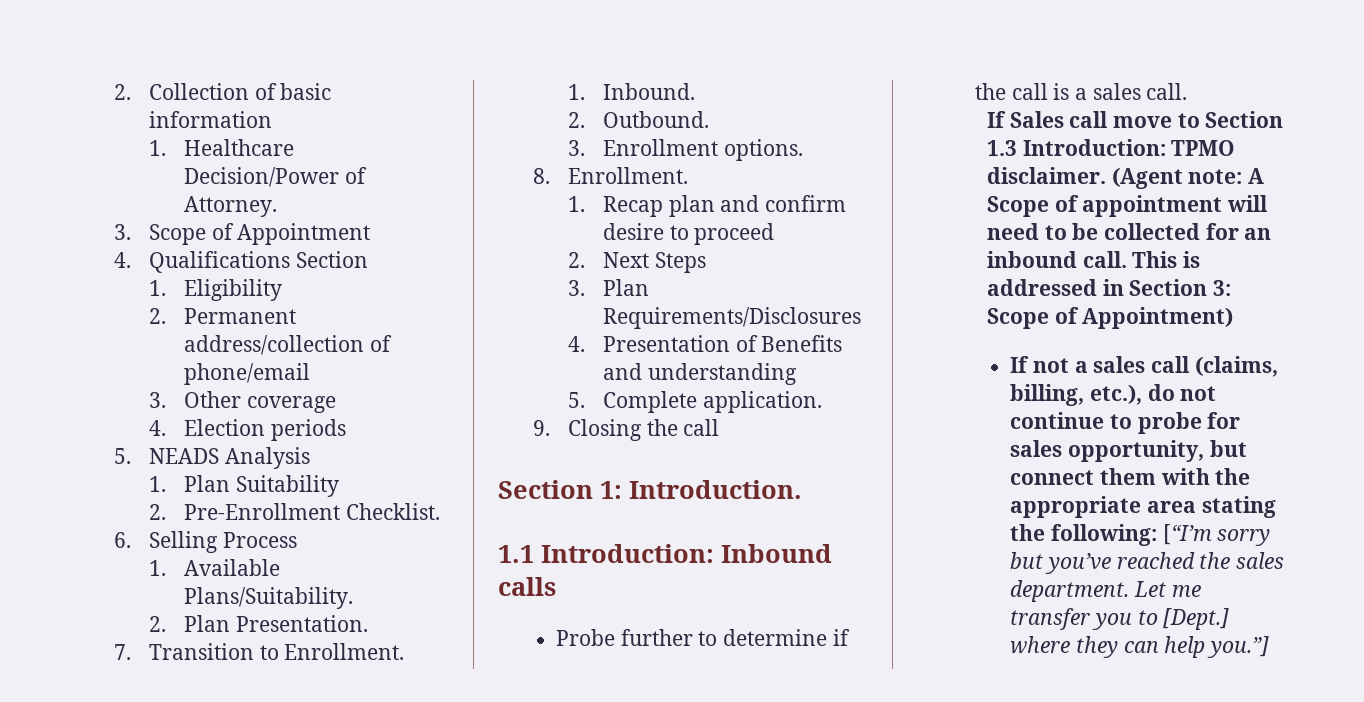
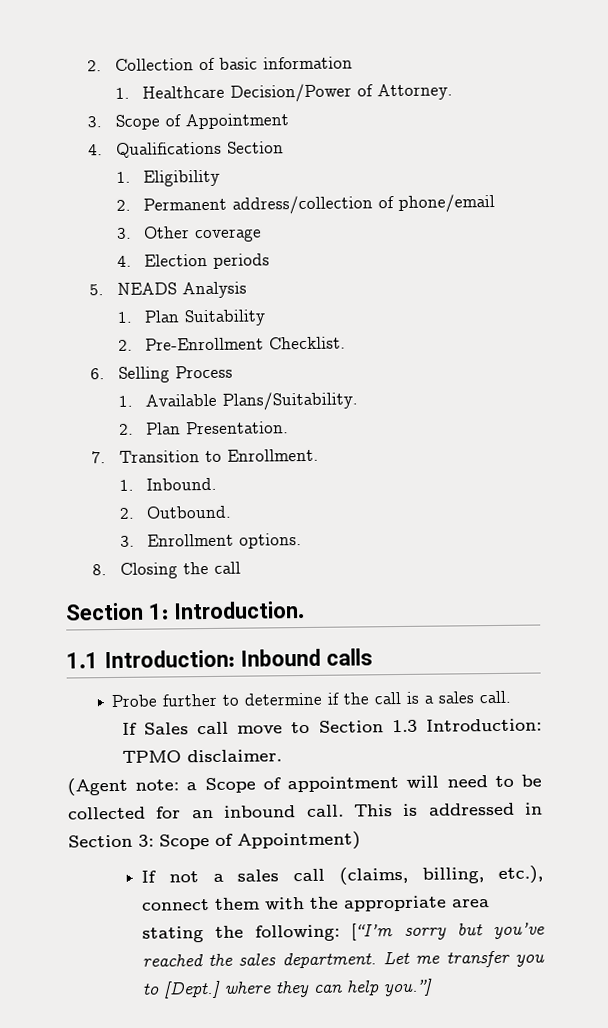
[568,167,689,184] [568,195,847,217] [603,223,775,245] [568,252,706,273] [568,279,650,296] [603,307,862,329] [568,335,843,352] [603,363,797,385] [568,391,822,413] [533,420,551,436] Enrollment. // 1. Recap plan and confirm desire to proceed // 2. Next Steps // 3. Plan Requirements/Disclosures // 4. Presentation of Benefits and understanding // 5. Complete application. // 9. -> (108, 570) none
(1107, 175) none -> (282, 756) //
[1248,168,1265,184] A -> [186,782,198,791] a
[1147,384,1217,401] [1010,412,1241,434] [1010,440,1247,462] do not continue to probe for sales opportunity, but -> (543, 874) none

